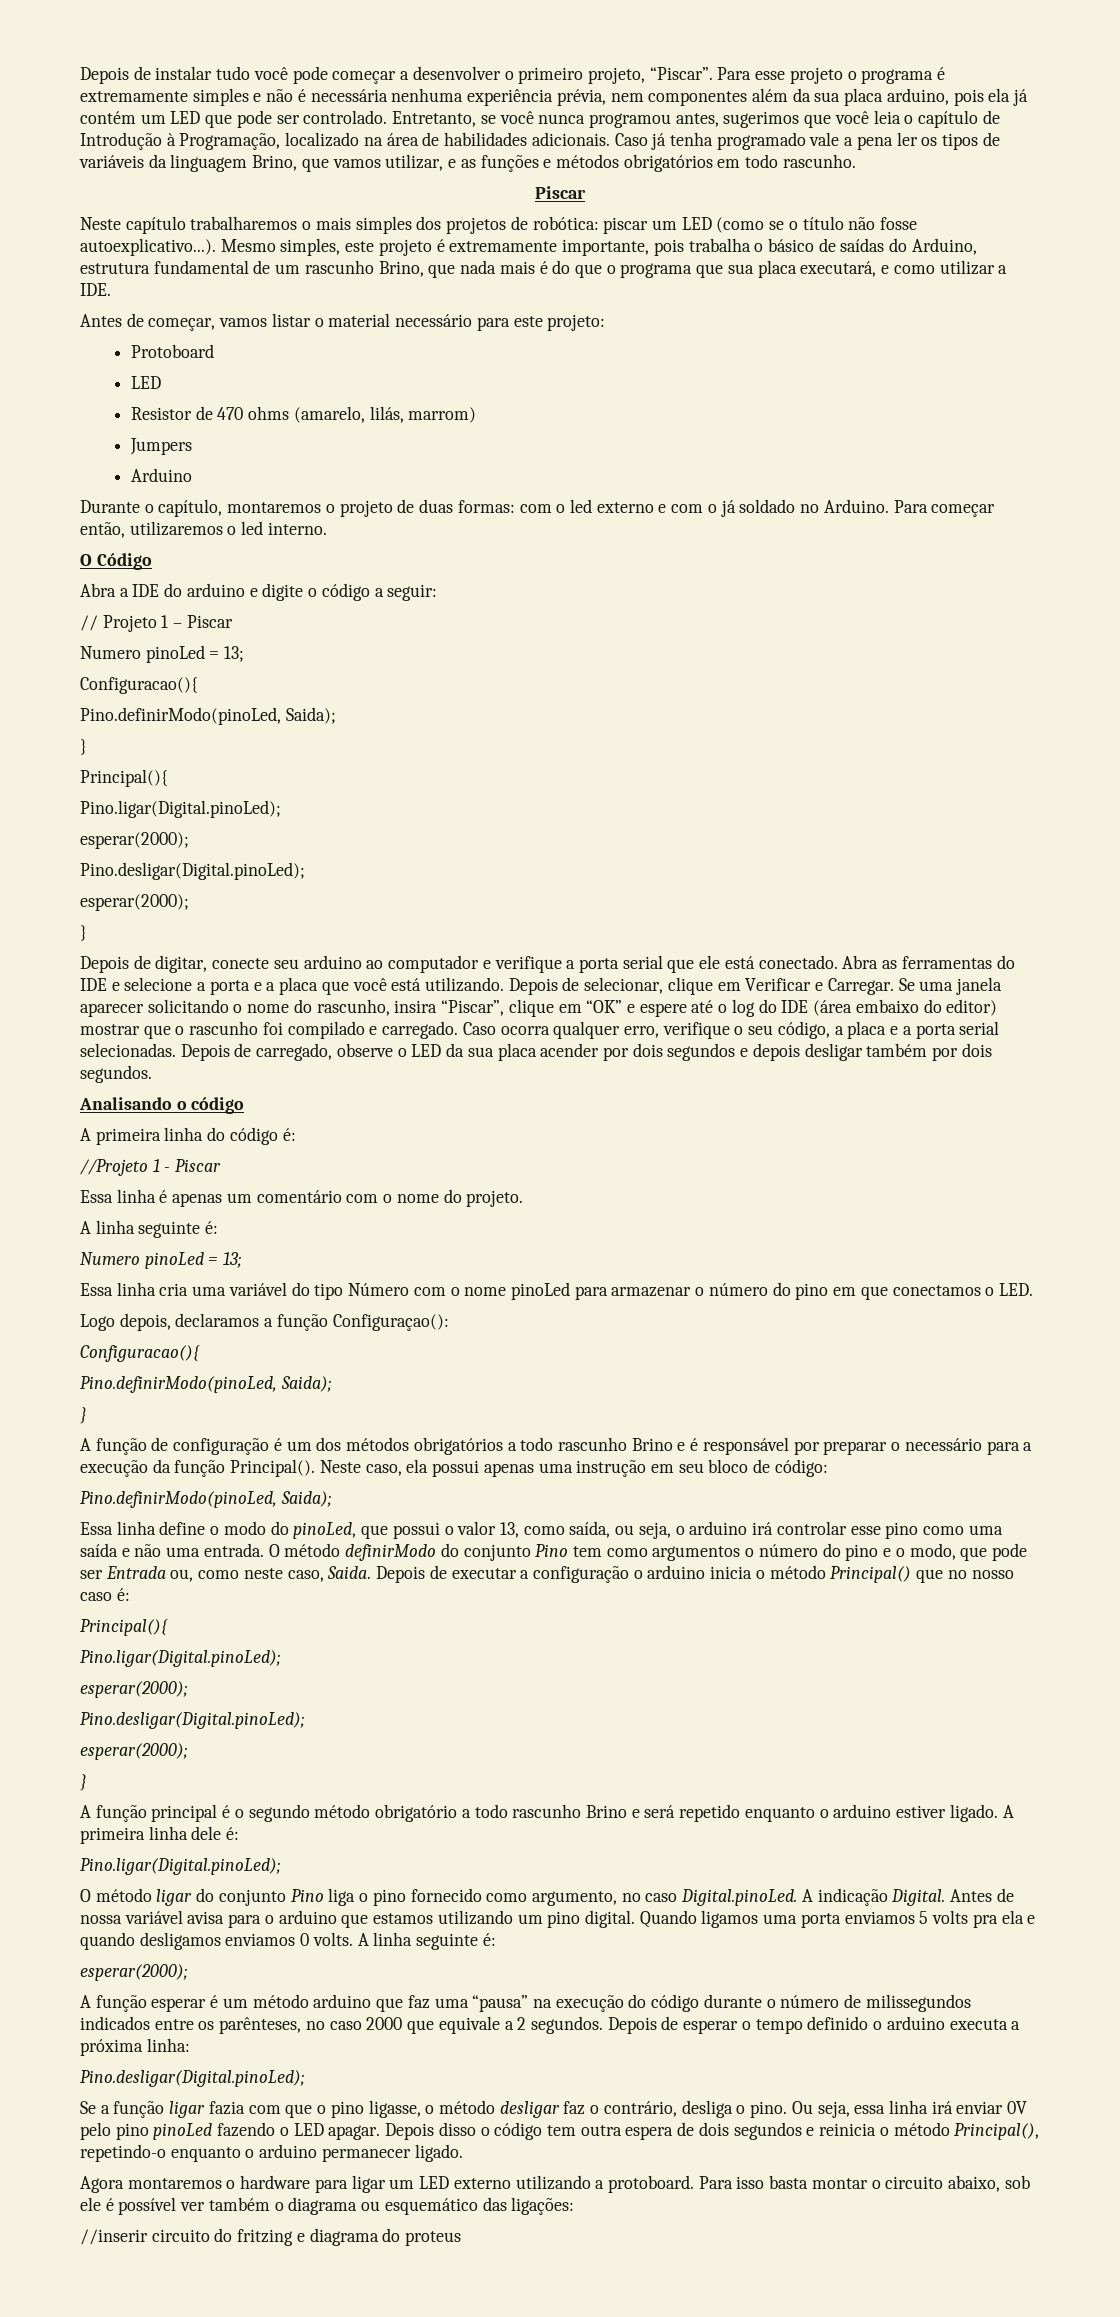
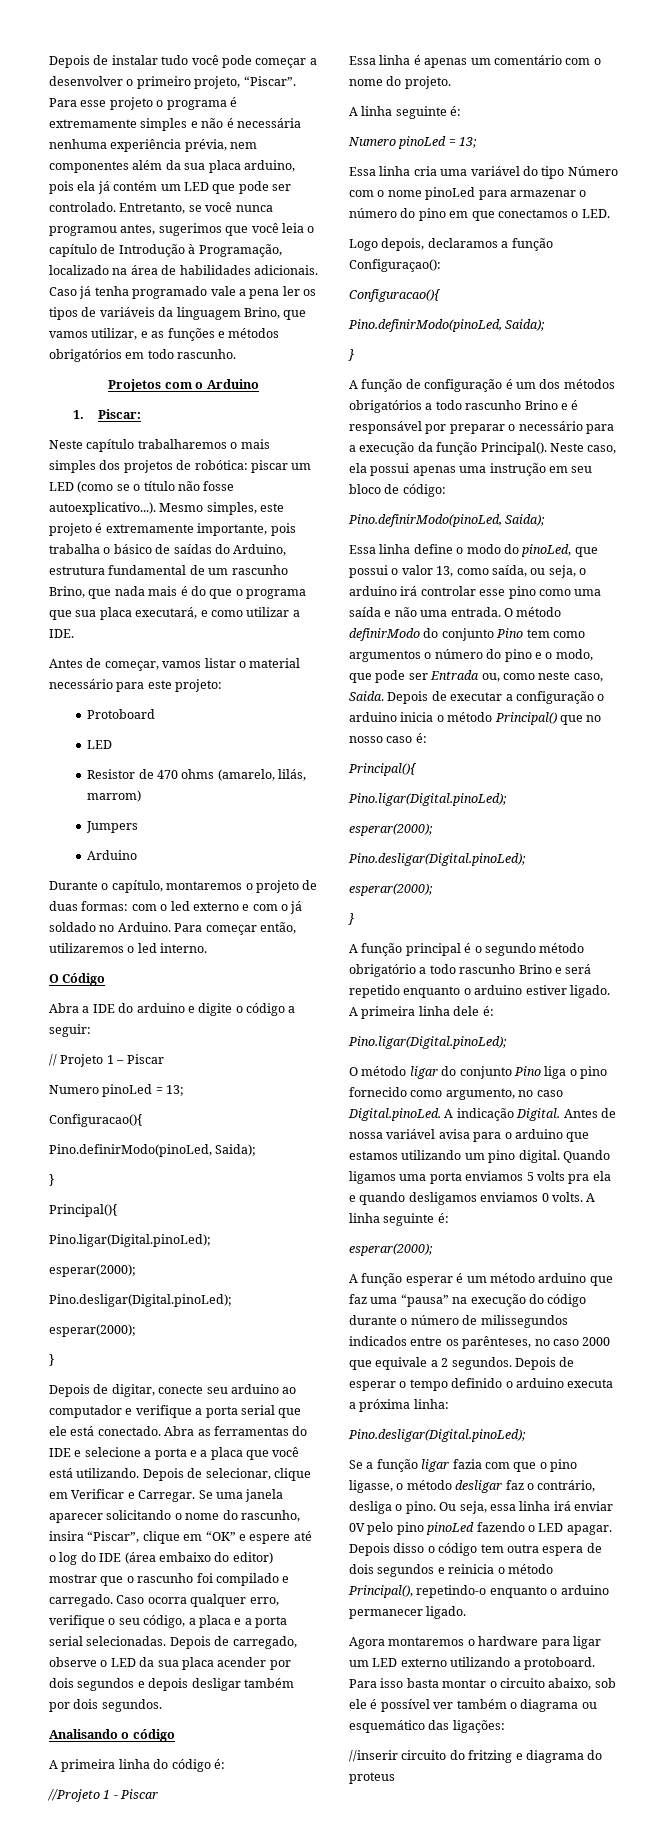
[535,186,586,199] Piscar -> [108,379,259,392] [73,409,141,419] Projetos com o Arduino // 1. Piscar:

